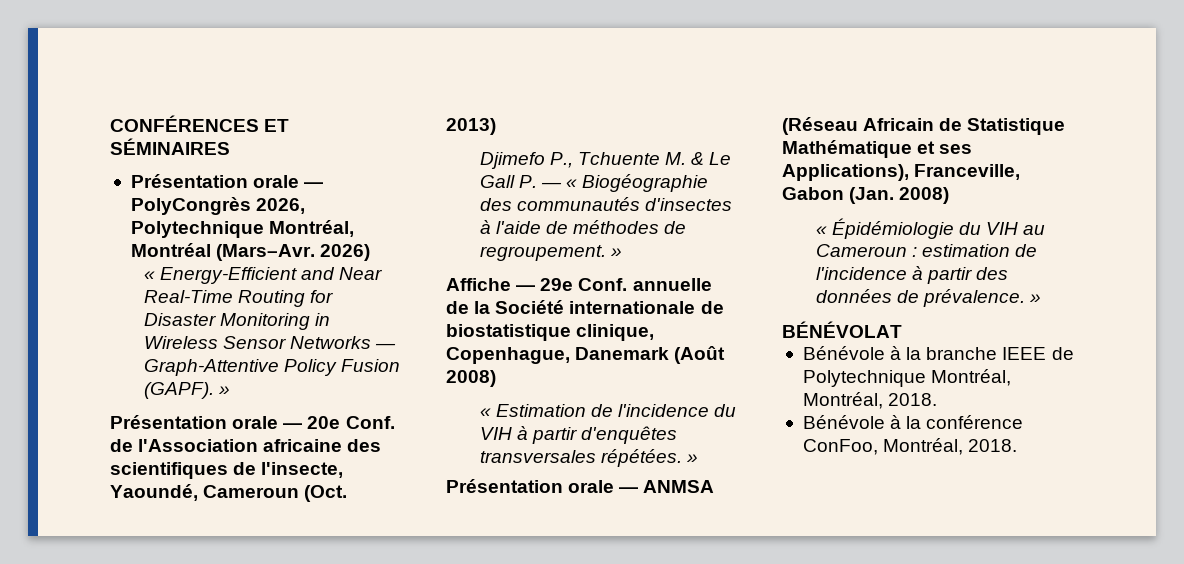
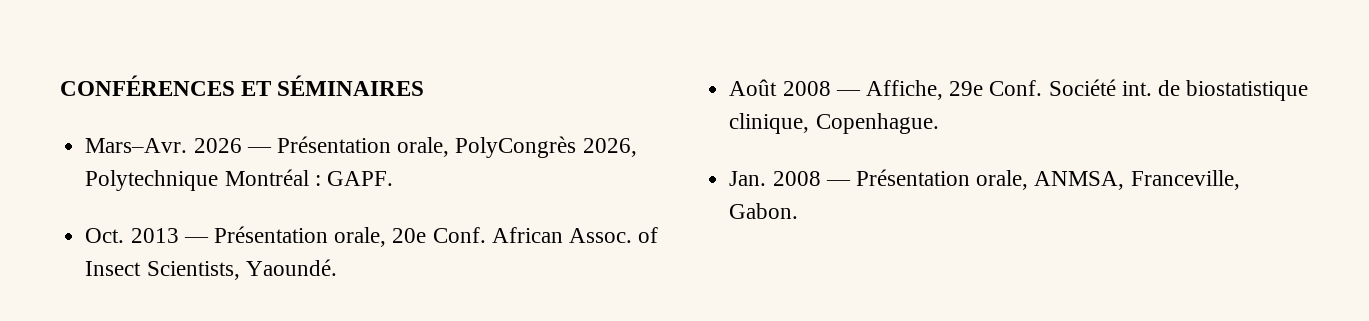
[130,174,324,188] [130,197,306,215] [130,220,355,238] [130,243,371,261] [143,267,383,284] [143,290,333,307] [143,313,330,330] [143,336,397,349] [143,359,400,376] [143,382,230,399] [110,415,395,429] [110,439,382,452] [110,462,344,479] [110,484,348,502] [446,118,496,135] [479,152,732,169] [479,174,709,192] [479,197,732,211] [479,220,687,234] [479,245,622,261] [446,278,712,291] [446,300,724,314] [446,324,655,341] [446,346,726,364] [446,370,496,387] [479,404,737,417] [479,426,678,444] [479,449,698,467] [446,479,715,493] [782,117,1066,135] [782,140,973,158] [782,164,1021,181] [782,187,950,204] [815,218,1046,239] [815,244,1038,257] [815,266,1009,284] [815,289,1042,307] [782,321,902,338] [802,346,1074,360] [802,369,1012,387] [802,392,938,409] [802,415,1024,429] [802,438,1018,455] Présentation orale — PolyCongrès 2026, Polytechnique Montréal, Montréal (Mars–Avr. 2026) // « Energy-Efficient and Near Real-Time Routing for Disaster Monitoring in Wireless Sensor Networks — Graph-Attentive Policy Fusion (GAPF). » // Présentation orale — 20e Conf. de l'Association africaine des scientifiques de l'insecte, Yaoundé, Cameroun (Oct. 2013) // Djimefo P., Tchuente M. & Le Gall P. — « Biogéographie des communautés d'insectes à l'aide de méthodes de regroupement. » // Affiche — 29e Conf. annuelle de la Société internationale de biostatistique clinique, Copenhague, Danemark (Août 2008) // « Estimation de l'incidence du VIH à partir d'enquêtes transversales répétées. » // Présentation orale — ANMSA (Réseau Africain de Statistique Mathématique et ses Applications), Franceville, Gabon (Jan. 2008) // « Épidémiologie du VIH au Cameroun : estimation de l'incidence à partir des données de prévalence. » // BÉNÉVOLAT // Bénévole à la branche IEEE de Polytechnique Montréal, Montréal, 2018. // Bénévole à la conférence ConFoo, Montréal, 2018. -> [85,136,637,158] [85,169,393,191] [85,226,659,247] [85,259,337,280] [729,79,1309,101] [729,113,939,134] [729,169,1240,190] [729,203,799,219] Mars–Avr. 2026 — Présentation orale, PolyCongrès 2026, Polytechnique Montréal : GAPF. // Oct. 2013 — Présentation orale, 20e Conf. African Assoc. of Insect Scientists, Yaoundé. // Août 2008 — Affiche, 29e Conf. Société int. de biostatistique clinique, Copenhague. // Jan. 2008 — Présentation orale, ANMSA, Franceville, Gabon.

